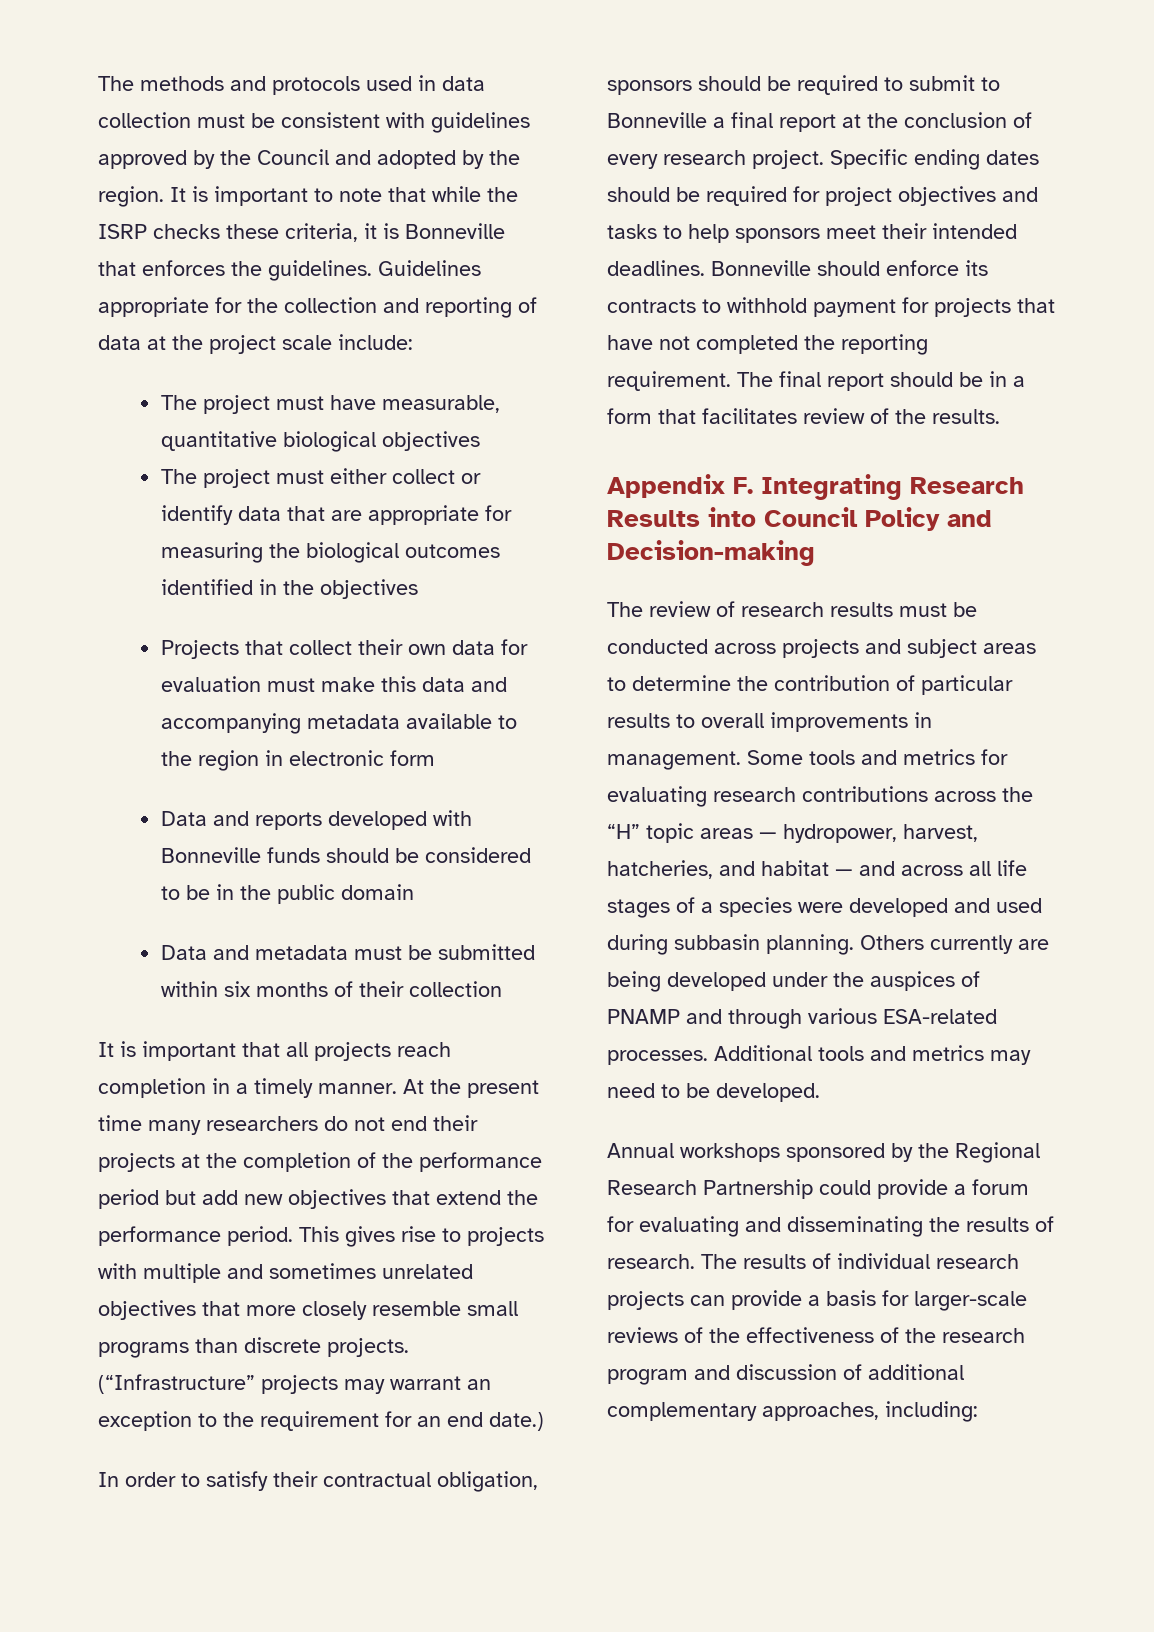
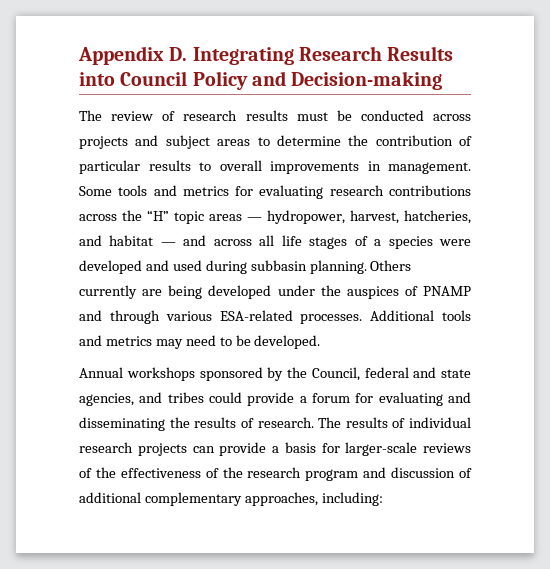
[98,75,485,95] [98,112,530,133] [98,149,520,169] [98,186,518,207] [98,223,505,242] [98,260,481,281] [98,297,537,318] [98,334,413,354] [160,395,500,414] [160,431,480,452] [160,468,481,488] [160,505,512,525] [160,542,500,563] [160,579,418,599] [160,639,528,659] [160,676,507,692] [160,713,517,734] [160,750,435,771] [160,810,472,830] [160,847,531,863] [160,884,414,904] [160,944,535,960] [160,981,502,997] [98,1041,451,1061] [98,1078,539,1098] [98,1115,478,1135] [98,1152,542,1172] [98,1189,538,1209] [98,1226,544,1247] [98,1263,473,1283] [98,1300,518,1320] [98,1337,409,1358] [98,1374,491,1394] [98,1411,544,1431] [98,1471,538,1492] [607,75,1000,95] [607,112,1032,132] [607,149,1039,170] [607,186,1038,206] [607,223,1017,243] [607,260,988,276] [607,297,1055,317] [607,334,928,355] [607,371,1025,391] [607,408,1000,424] [607,474,753,498] The methods and protocols used in data collection must be consistent with guidelines approved by the Council and adopted by the region. It is important to note that while the ISRP checks these criteria, it is Bonneville that enforces the guidelines. Guidelines appropriate for the collection and reporting of data at the project scale include: // The project must have measurable, quantitative biological objectives // The project must either collect or identify data that are appropriate for measuring the biological outcomes identified in the objectives // Projects that collect their own data for evaluation must make this data and accompanying metadata available to the region in electronic form // Data and reports developed with Bonneville funds should be considered to be in the public domain // Data and metadata must be submitted within six months of their collection // It is important that all projects reach completion in a timely manner. At the present time many researchers do not end their projects at the completion of the performance period but add new objectives that extend the performance period. This gives rise to projects with multiple and sometimes unrelated objectives that more closely resemble small programs than discrete projects. (“Infrastructure” projects may warrant an exception to the requirement for an end date.) // In order to satisfy their contractual obligation, sponsors should be required to submit to Bonneville a final report at the conclusion of every research project. Specific ending dates should be required for project objectives and tasks to help sponsors meet their intended deadlines. Bonneville should enforce its contracts to withhold payment for projects that have not completed the reporting requirement. The final report should be in a form that facilitates review of the results. // Appendix F. -> [78,46,188,65] Appendix D.
[955,1142,1040,1163] [607,1179,813,1199] Regional Research Partnership -> [311,367,471,381] [79,392,204,406] Council, federal and state agencies, and tribes

